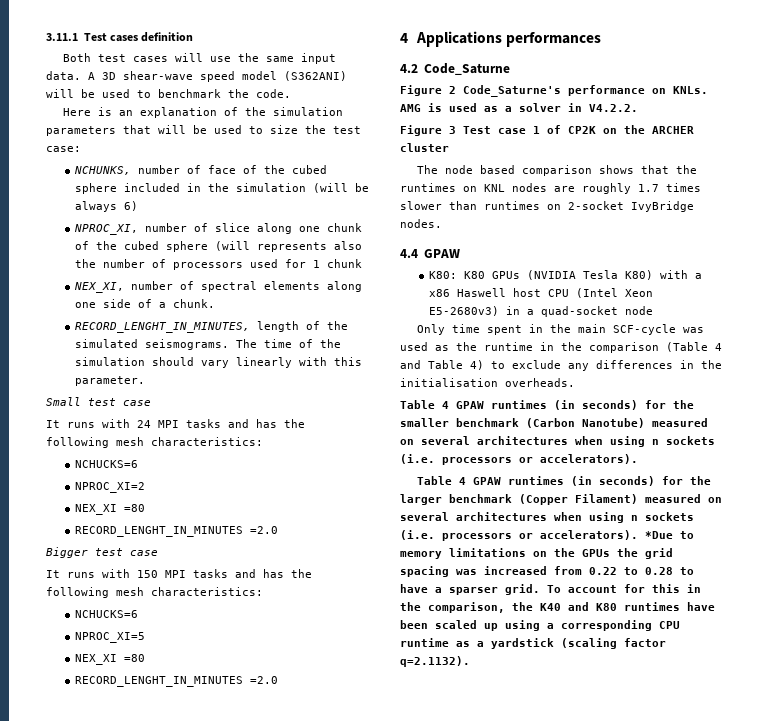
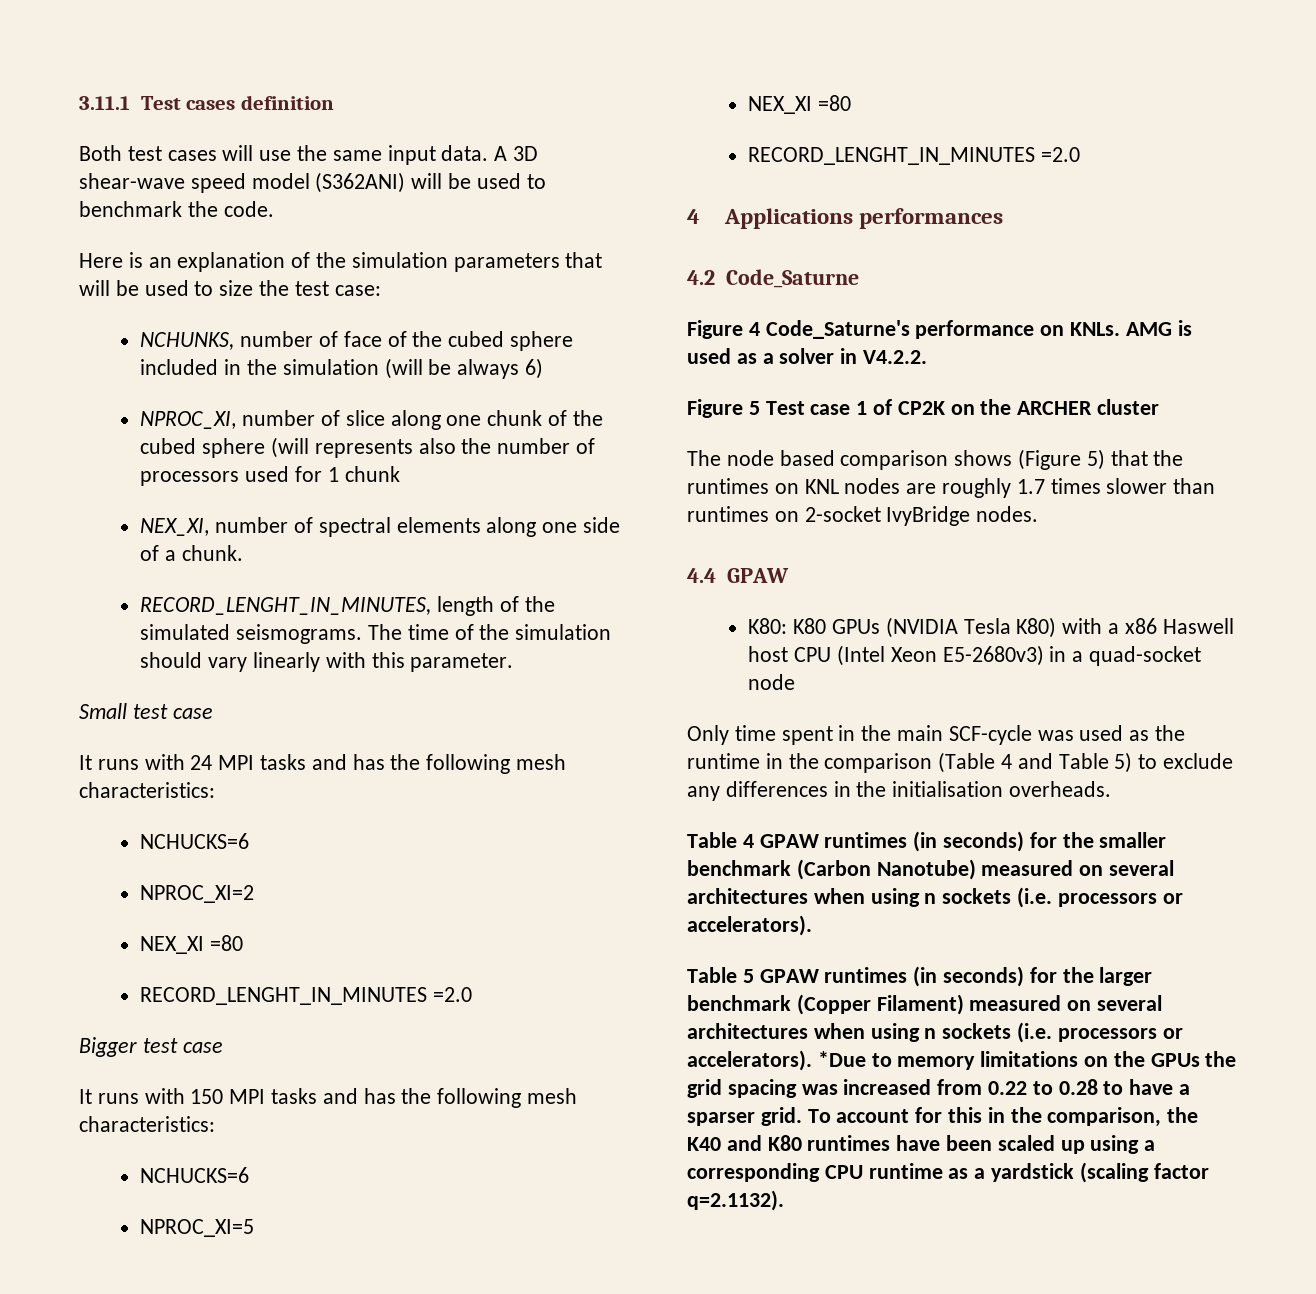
[449,86,456,94] 2 -> [748,322,760,336] 4
[449,126,456,134] 3 -> [748,401,760,415] 5
(634, 169) none -> [1018,449,1105,470] (Figure 5)
[470,360,484,370] 4) -> [1114,752,1133,773] 5)
[458,477,466,485] 4 -> [742,969,754,983] 5

